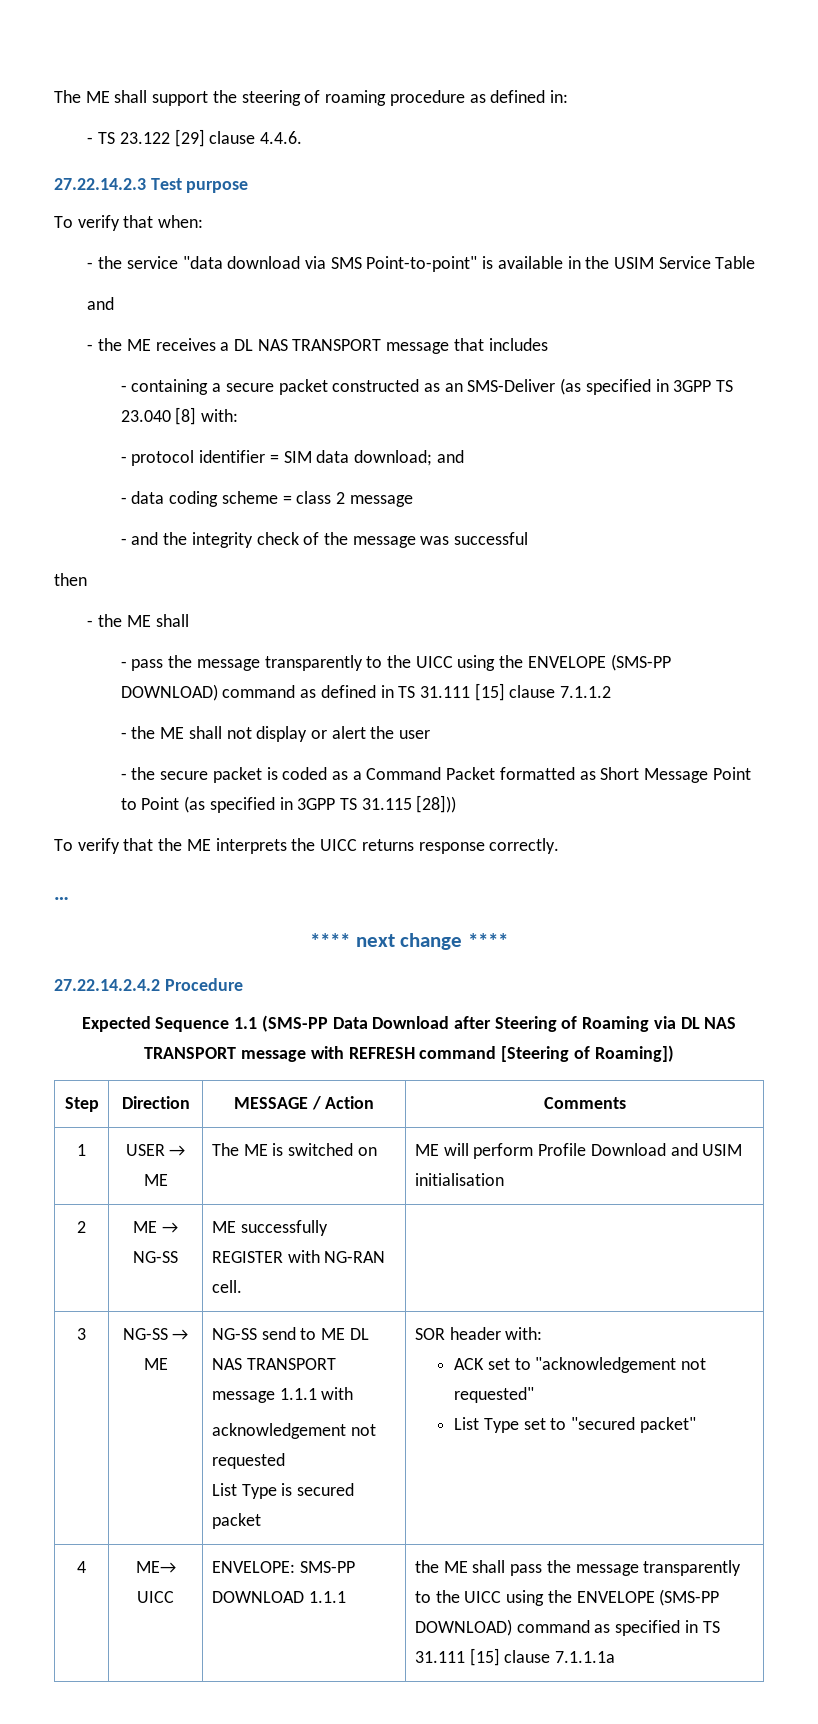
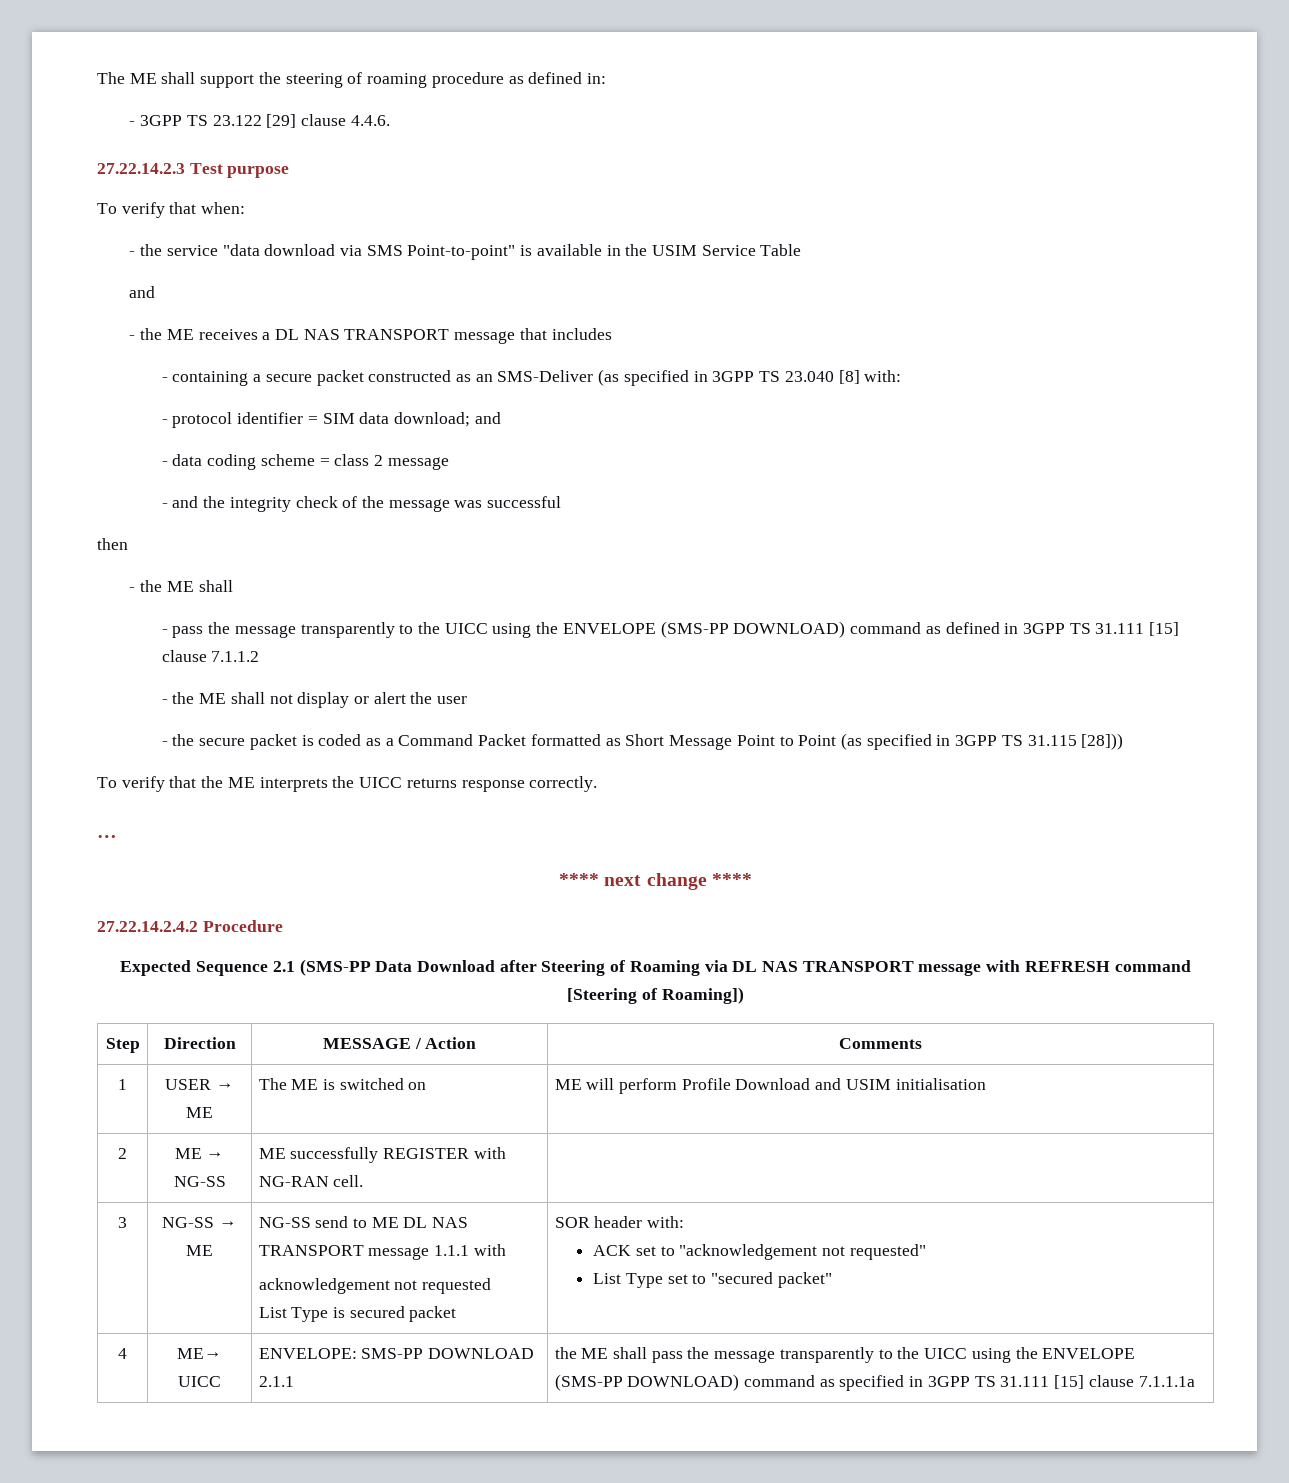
(94, 140) none -> [140,115,183,126] 3GPP
(394, 691) none -> [1022,623,1065,634] 3GPP
[234,1017,258,1029] 1.1 -> [272,961,295,972] 2.1
[308,1591,346,1603] 1.1.1 -> [258,1376,294,1387] 2.1.1
(698, 1626) none -> [927,1376,970,1387] 3GPP

